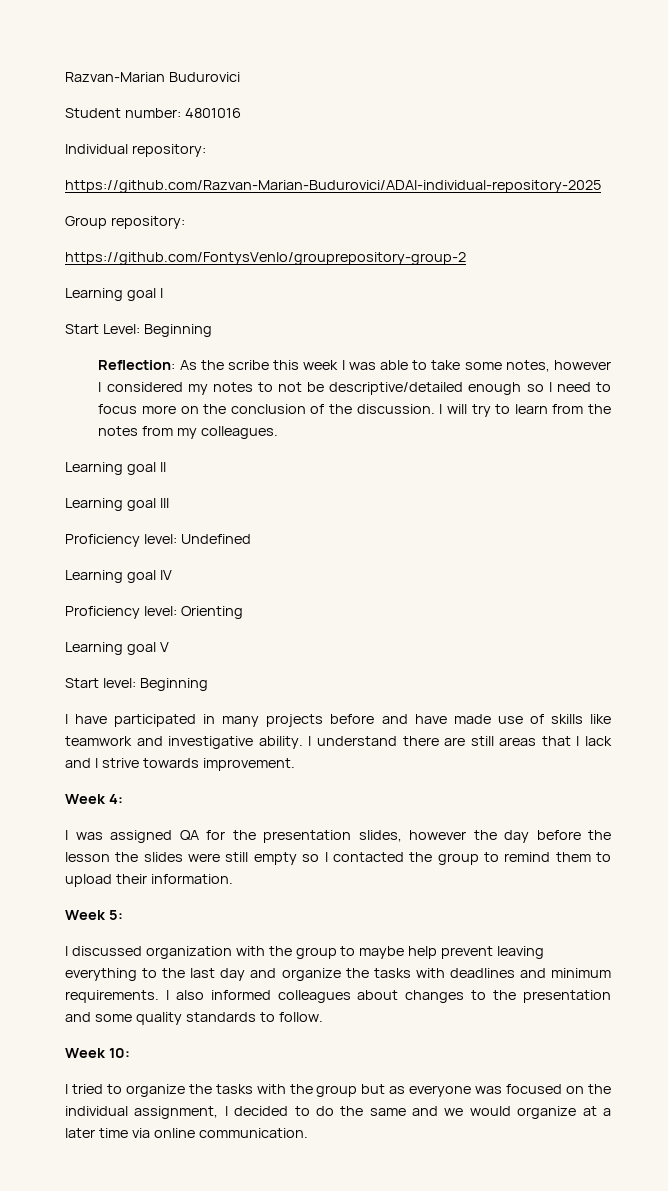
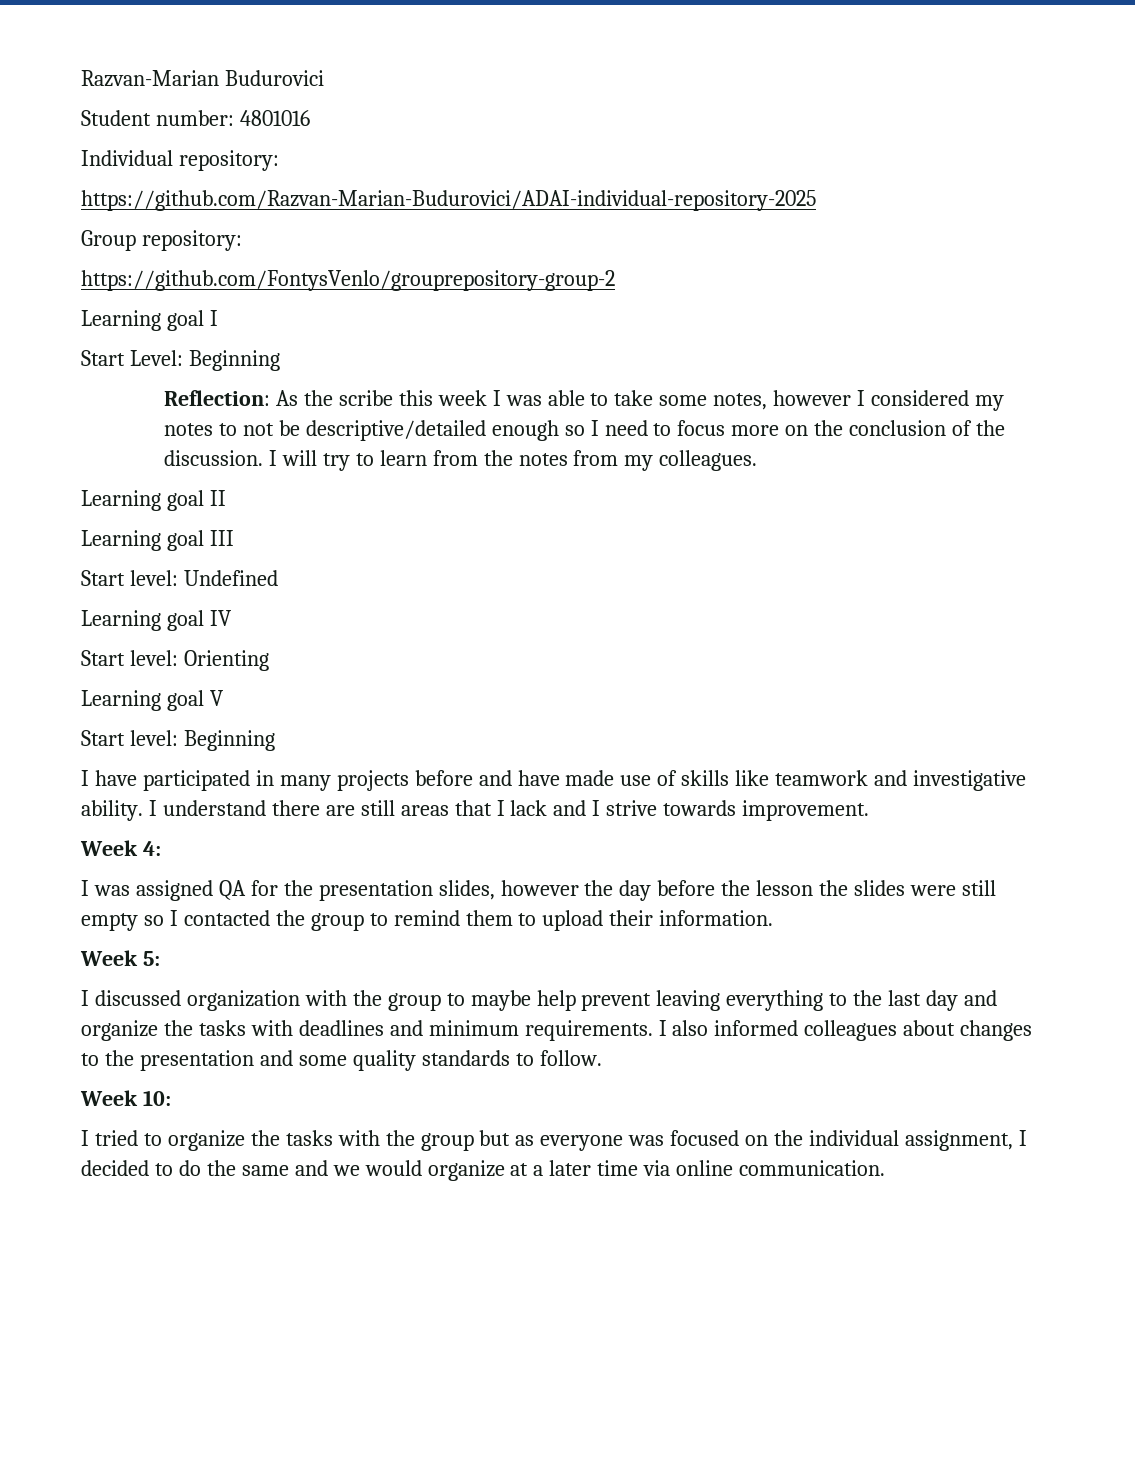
[65,534,140,547] Proficiency -> [81,570,125,586] Start
[65,606,140,619] Proficiency -> [81,650,125,666] Start

